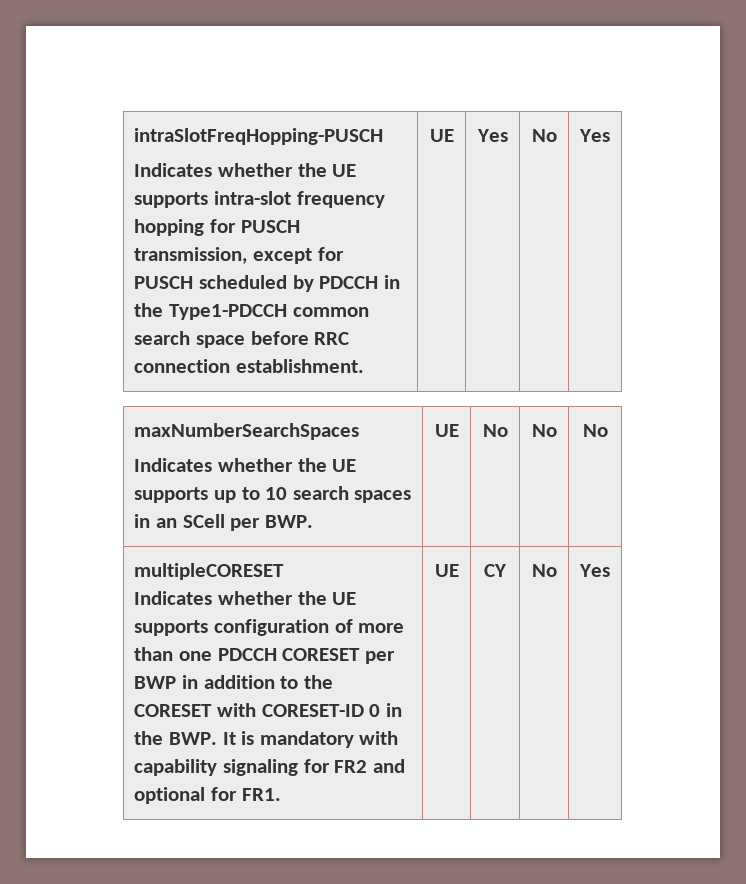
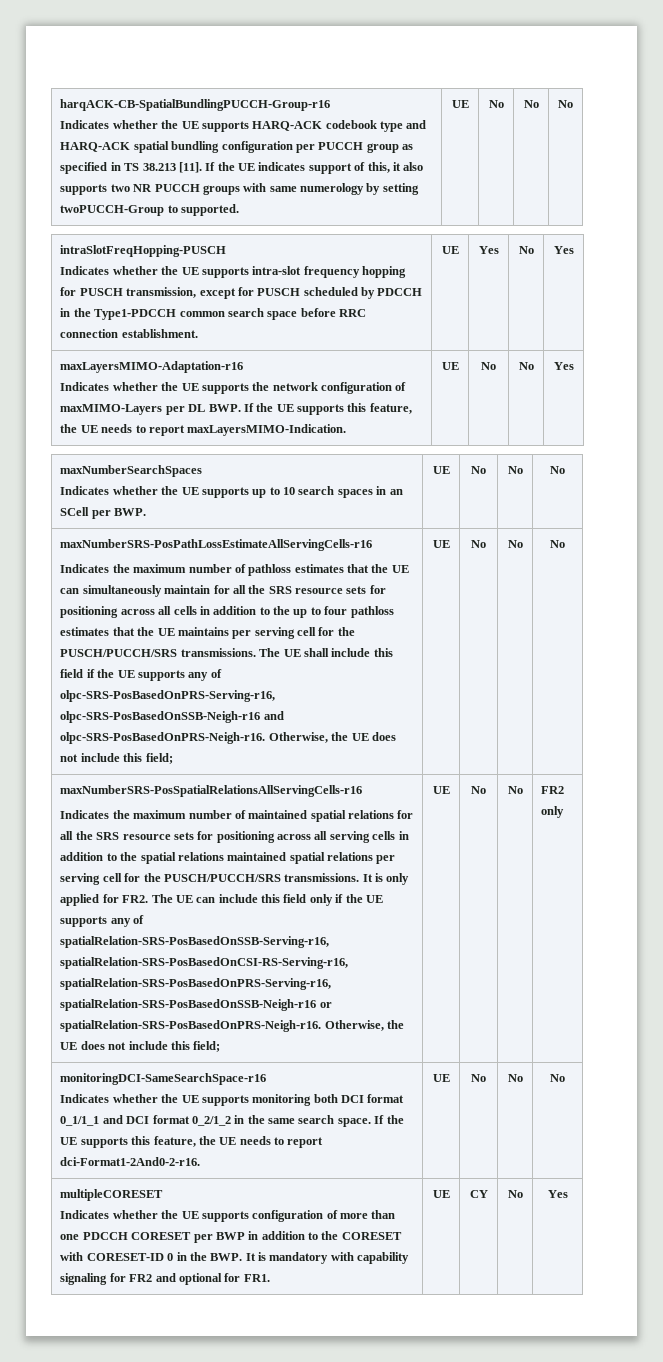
(134, 136) none -> [60,99,331,111] [60,120,427,132] [60,141,414,153] [60,162,424,174] [60,183,419,195] [60,204,240,216] [451,100,469,108] [488,100,504,108] [523,100,539,108] [558,100,573,108] harqACK-CB-SpatialBundlingPUCCH-Group-r16 // Indicates whether the UE supports HARQ-ACK codebook type and HARQ-ACK spatial bundling configuration per PUCCH group as specified in TS 38.213 [11]. If the UE indicates support of this, it also supports two NR PUCCH groups with same numerology by setting twoPUCCH-Group to supported. | UE | No | No | No //
(610, 135) none -> [60,361,244,373] [60,382,407,394] [60,403,412,415] [60,424,347,436] [441,362,459,370] [481,362,496,370] [518,362,534,370] [553,362,574,370] // maxLayersMIMO-Adaptation-r16 // Indicates whether the UE supports the network configuration of maxMIMO-Layers per DL BWP. If the UE supports this feature, the UE needs to report maxLayersMIMO-Indication. | UE | No | No | Yes
(608, 430) none -> [60,539,373,551] [60,564,409,576] [60,585,386,597] [60,606,394,618] [60,627,355,639] [60,648,393,657] [60,669,222,681] [60,690,276,702] [60,711,284,723] [60,732,396,744] [60,753,173,764] [432,540,450,548] [471,540,486,548] [507,540,523,548] [550,540,565,548] [60,785,363,797] [60,810,414,822] [60,831,409,843] [60,852,396,864] [60,873,410,885] [60,894,383,906] [60,915,145,927] [60,936,330,948] [60,957,349,969] [60,978,332,990] [60,999,332,1011] [60,1020,405,1032] [60,1041,221,1052] [432,786,450,794] [471,786,486,794] [507,786,523,794] [541,786,565,794] [541,806,565,818] [60,1073,267,1085] [60,1094,405,1106] [60,1115,404,1127] [60,1136,324,1148] [60,1157,201,1166] [432,1074,450,1082] [471,1074,486,1082] [507,1074,523,1082] [550,1074,565,1082] // maxNumberSRS-PosPathLossEstimateAllServingCells-r16 // Indicates the maximum number of pathloss estimates that the UE can simultaneously maintain for all the SRS resource sets for positioning across all cells in addition to the up to four pathloss estimates that the UE maintains per serving cell for the PUSCH/PUCCH/SRS transmissions. The UE shall include this field if the UE supports any of olpc-SRS-PosBasedOnPRS-Serving-r16, olpc-SRS-PosBasedOnSSB-Neigh-r16 and olpc-SRS-PosBasedOnPRS-Neigh-r16. Otherwise, the UE does not include this field; | UE | No | No | No // maxNumberSRS-PosSpatialRelationsAllServingCells-r16 // Indicates the maximum number of maintained spatial relations for all the SRS resource sets for positioning across all serving cells in addition to the spatial relations maintained spatial relations per serving cell for the PUSCH/PUCCH/SRS transmissions. It is only applied for FR2. The UE can include this field only if the UE supports any of spatialRelation-SRS-PosBasedOnSSB-Serving-r16, spatialRelation-SRS-PosBasedOnCSI-RS-Serving-r16, spatialRelation-SRS-PosBasedOnPRS-Serving-r16, spatialRelation-SRS-PosBasedOnSSB-Neigh-r16 or spatialRelation-SRS-PosBasedOnPRS-Neigh-r16. Otherwise, the UE does not include this field; | UE | No | No | FR2 only // monitoringDCI-SameSearchSpace-r16 // Indicates whether the UE supports monitoring both DCI format 0_1/1_1 and DCI format 0_2/1_2 in the same search space. If the UE supports this feature, the UE needs to report dci-Format1-2And0-2-r16. | UE | No | No | No

